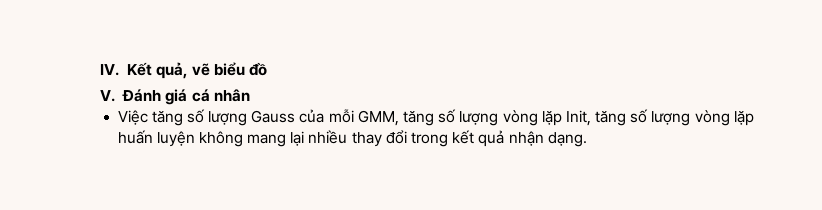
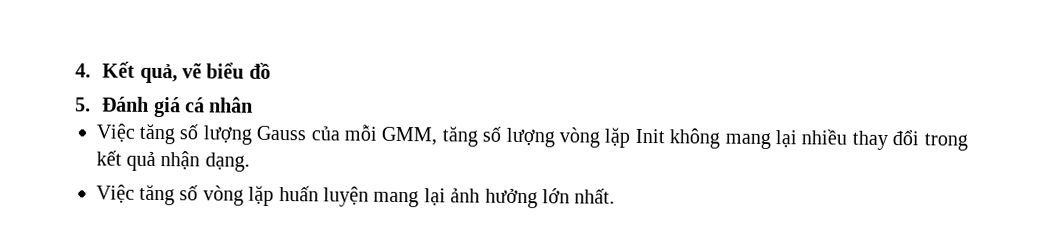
[100,64,120,76] IV. -> [74,63,91,78] 4.
[100,90,116,102] V. -> [74,97,91,112] 5.
[565,109,754,126] [117,130,195,147] Init, tăng số lượng vòng lặp huấn luyện -> [634,128,665,144] Init
(587, 139) none -> [95,184,616,209] // Việc tăng số vòng lặp huấn luyện mang lại ảnh hưởng lớn nhất.

